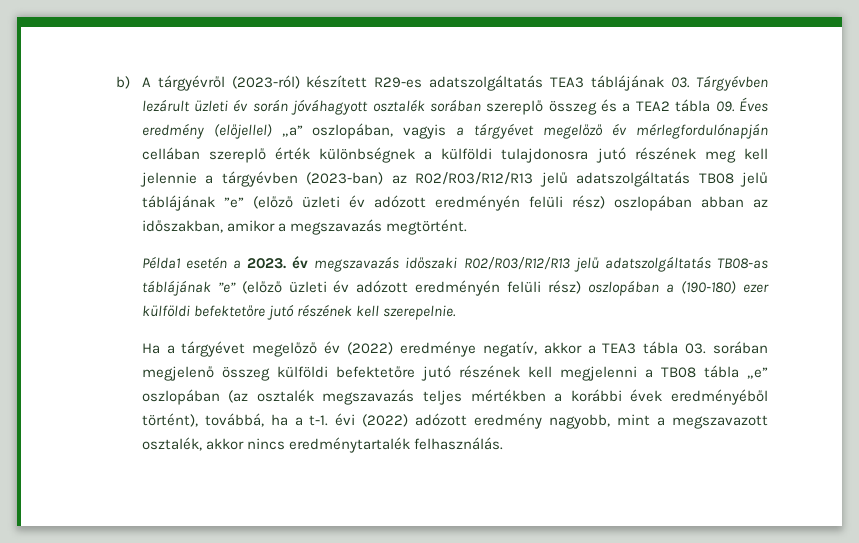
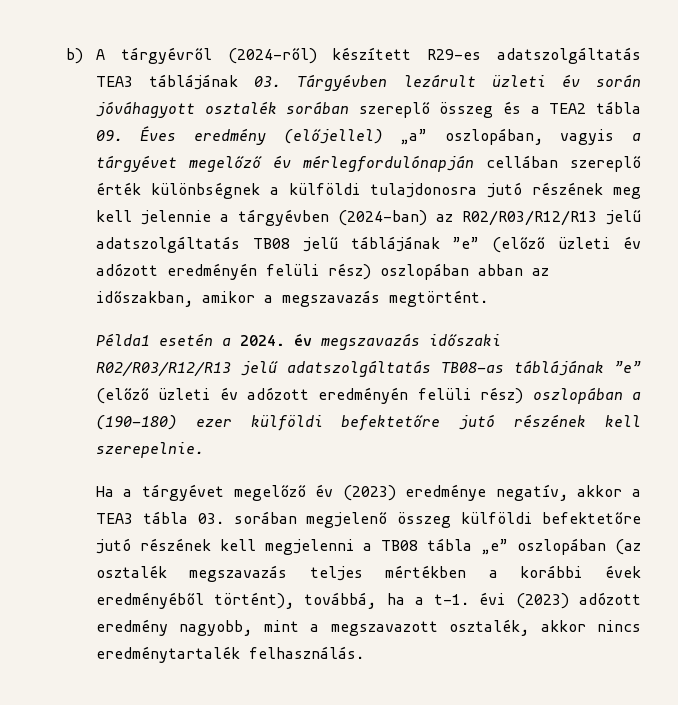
[231,75,300,89] (2023-ról) -> [227,47,317,64] (2024-ről)
[306,172,384,185] (2023-ban) -> [337,210,427,226] (2024-ban)
[247,258,287,269] 2023. -> [239,335,285,346] 2024.
[347,342,394,355] (2022) -> [342,485,396,501] (2023)
[362,414,409,427] (2022) -> [515,593,569,609] (2023)

